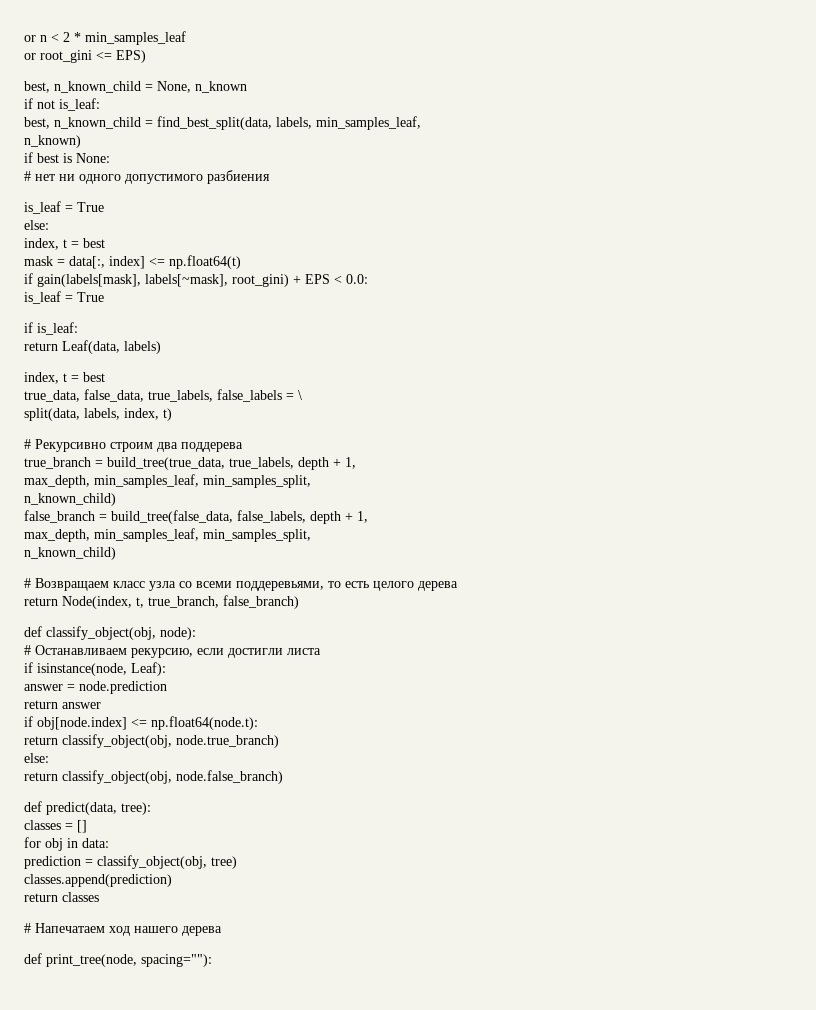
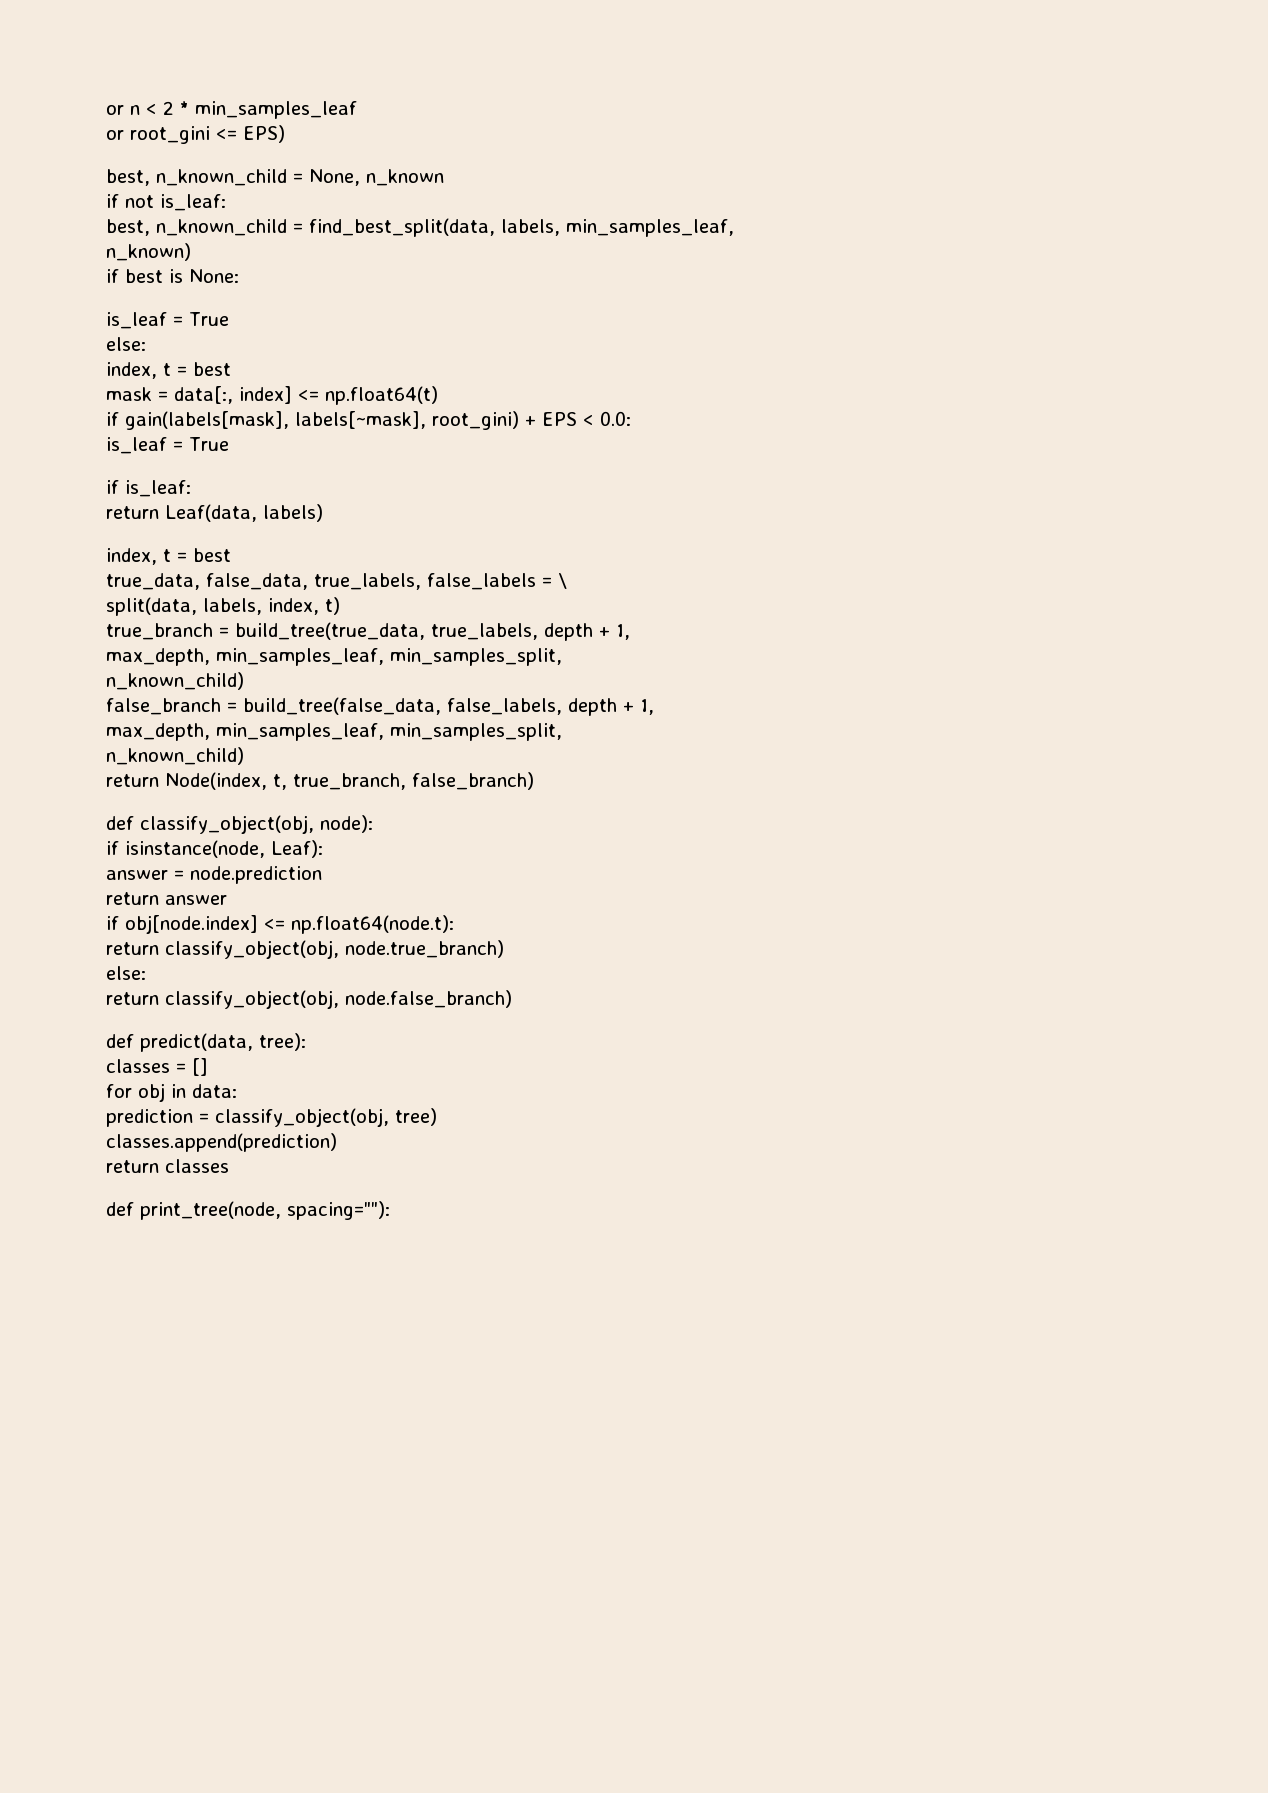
[24,170,270,184] // # нет ни одного допустимого разбиения -> (239, 276) none
[24,439,243,452] // # Рекурсивно строим два поддерева -> (340, 606) none
[24,578,458,591] // # Возвращаем класс узла со всеми поддеревьями, то есть целого дерева -> (244, 756) none
[24,645,321,658] // # Останавливаем рекурсию, если достигли листа -> (373, 824) none
[24,923,222,936] // # Напечатаем ход нашего дерева -> (229, 1166) none

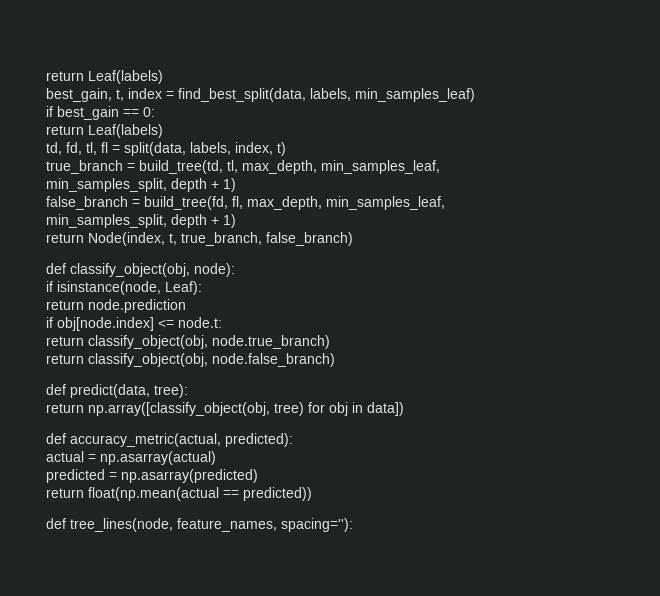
[106,101,357,119] [106,125,285,144] [106,169,444,186] [106,194,226,211] [106,219,287,236] or n < 2 * min_samples_leaf // or root_gini <= EPS) // best, n_known_child = None, n_known // if not is_leaf: // best, n_known_child -> [46,70,163,84] [46,88,162,102] return Leaf(labels) // best_gain, t, index
[566,219,734,237] [106,243,191,261] [106,269,239,283] [106,312,229,329] [106,337,146,351] [106,362,231,379] [106,386,438,405] [106,411,631,430] [106,437,229,454] [106,480,191,497] [106,504,323,522] [106,548,231,565] [106,573,567,590] min_samples_leaf, // n_known) // if best is None: // is_leaf = True // else: // index, t = best // mask = data[:, index] <= np.float64(t) // if gain(labels[mask], labels[~mask], root_gini) + EPS < 0.0: // is_leaf = True // if is_leaf: // return Leaf(data, labels) // index, t = best // true_data, false_data, true_labels, false_labels = \ // -> [355,88,475,102] [46,106,155,120] [46,124,163,138] [46,142,120,155] min_samples_leaf) // if best_gain == 0: // return Leaf(labels) // td, fd, tl, fl =
[235,622,630,641] [106,648,562,666] [106,672,244,690] [106,697,654,716] [106,723,562,741] [106,747,244,765] build_tree(true_data, true_labels, depth + 1, // max_depth, min_samples_leaf, min_samples_split, // n_known_child) // false_branch = build_tree(false_data, false_labels, depth + 1, // max_depth, min_samples_leaf, min_samples_split, // n_known_child) -> [139,160,440,174] [46,178,236,192] [46,196,445,210] [46,214,236,228] build_tree(td, tl, max_depth, min_samples_leaf, // min_samples_split, depth + 1) // false_branch = build_tree(fd, fl, max_depth, min_samples_leaf, // min_samples_split, depth + 1)
[106,870,184,880] answer = -> [46,300,84,310] return
[106,892,227,905] // return answer -> (186, 306) none
[291,915,454,934] np.float64(node.t): -> [178,317,222,328] node.t:
[106,966,146,980] // else: -> (330, 342) none
[106,1058,208,1076] [106,1083,237,1102] [106,1108,437,1127] [106,1133,337,1152] [106,1159,229,1173] [106,1201,390,1220] classes = [] // for obj in data: // prediction = classify_object(obj, tree) // classes.append(prediction) // return classes // def print_tree(node, spacing=""): -> [46,402,404,416] [46,433,293,447] [46,451,216,465] [46,469,258,483] [46,487,312,501] [46,518,353,532] return np.array([classify_object(obj, tree) for obj in data]) // def accuracy_metric(actual, predicted): // actual = np.asarray(actual) // predicted = np.asarray(predicted) // return float(np.mean(actual == predicted)) // def tree_lines(node, feature_names, spacing=''):

